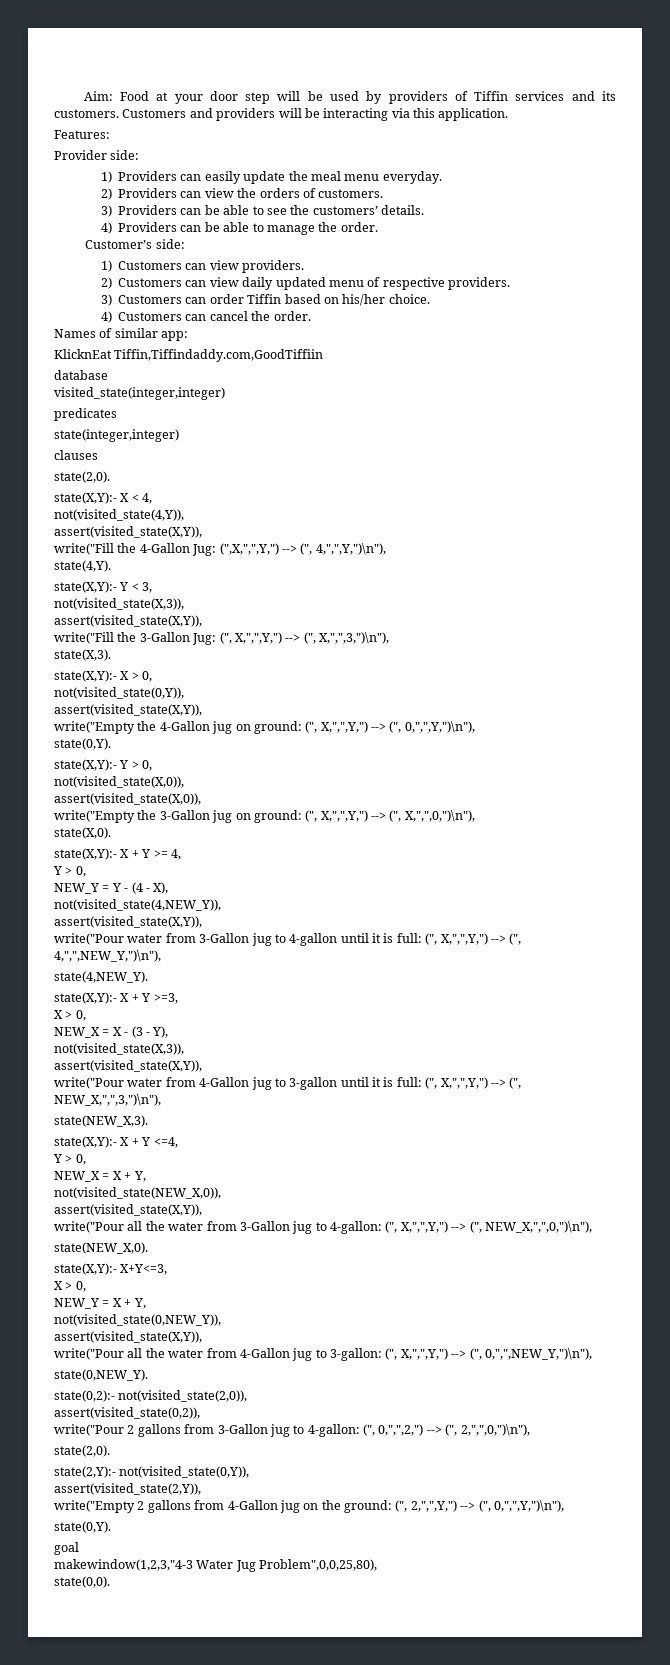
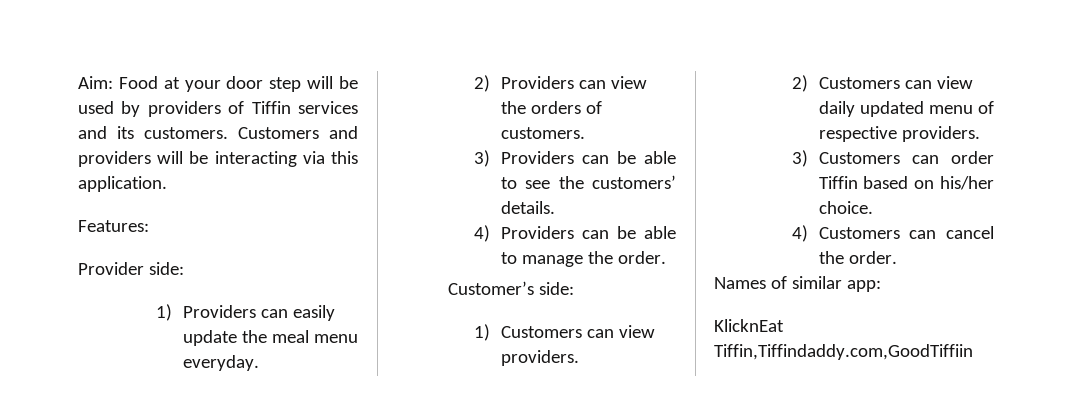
[54,370,108,380] [54,387,225,400] [54,408,117,421] [54,429,179,442] [54,450,98,460] [54,471,110,483] [54,492,153,504] [54,509,184,521] [54,526,202,538] [54,543,386,556] [54,560,111,572] [54,581,153,593] [54,598,184,610] [54,615,202,627] [54,632,389,645] [54,649,111,661] [54,670,153,682] [54,687,184,699] [54,704,202,716] [54,721,475,734] [54,738,111,750] [54,759,153,771] [54,776,184,788] [54,793,201,805] [54,810,475,823] [54,827,111,839] [54,848,181,860] [53,866,86,877] [54,882,169,894] [54,899,221,911] [54,916,202,928] [54,933,522,946] [54,950,161,962] [54,971,148,983] [54,992,178,1004] [54,1010,86,1021] [54,1026,169,1038] [54,1043,184,1055] [54,1060,202,1072] [54,1077,522,1090] [54,1094,161,1106] [54,1115,148,1127] [54,1136,178,1148] [53,1154,86,1165] [54,1171,146,1182] [54,1187,221,1199] [54,1204,202,1216] [54,1221,592,1234] [54,1242,148,1254] [54,1263,168,1275] [54,1281,86,1292] [54,1298,146,1309] [54,1314,221,1326] [54,1331,202,1343] [54,1348,592,1361] [54,1369,148,1381] [54,1390,248,1402] [54,1407,200,1419] [54,1424,530,1437] [54,1445,110,1457] [54,1466,250,1478] [54,1483,201,1495] [54,1500,564,1513] [54,1521,111,1533] [54,1542,79,1555] [54,1559,378,1572] [54,1576,110,1588] // database // visited_state(integer,integer) // predicates // state(integer,integer) // clauses // state(2,0). // state(X,Y):- X < 4, // not(visited_state(4,Y)), // assert(visited_state(X,Y)), // write("Fill the 4-Gallon Jug: (",X,",",Y,") --> (", 4,",",Y,")\n"), // state(4,Y). // state(X,Y):- Y < 3, // not(visited_state(X,3)), // assert(visited_state(X,Y)), // write("Fill the 3-Gallon Jug: (", X,",",Y,") --> (", X,",",3,")\n"), // state(X,3). // state(X,Y):- X > 0, // not(visited_state(0,Y)), // assert(visited_state(X,Y)), // write("Empty the 4-Gallon jug on ground: (", X,",",Y,") --> (", 0,",",Y,")\n"), // state(0,Y). // state(X,Y):- Y > 0, // not(visited_state(X,0)), // assert(visited_state(X,0)), // write("Empty the 3-Gallon jug on ground: (", X,",",Y,") --> (", X,",",0,")\n"), // state(X,0). // state(X,Y):- X + Y >= 4, // Y > 0, // NEW_Y = Y - (4 - X), // not(visited_state(4,NEW_Y)), // assert(visited_state(X,Y)), // write("Pour water from 3-Gallon jug to 4-gallon until it is full: (", X,",",Y,") --> (", 4,",",NEW_Y,")\n"), // state(4,NEW_Y). // state(X,Y):- X + Y >=3, // X > 0, // NEW_X = X - (3 - Y), // not(visited_state(X,3)), // assert(visited_state(X,Y)), // write("Pour water from 4-Gallon jug to 3-gallon until it is full: (", X,",",Y,") --> (", NEW_X,",",3,")\n"), // state(NEW_X,3). // state(X,Y):- X + Y <=4, // Y > 0, // NEW_X = X + Y, // not(visited_state(NEW_X,0)), // assert(visited_state(X,Y)), // write("Pour all the water from 3-Gallon jug to 4-gallon: (", X,",",Y,") --> (", NEW_X,",",0,")\n"), // state(NEW_X,0). // state(X,Y):- X+Y<=3, // X > 0, // NEW_Y = X + Y, // not(visited_state(0,NEW_Y)), // assert(visited_state(X,Y)), // write("Pour all the water from 4-Gallon jug to 3-gallon: (", X,",",Y,") --> (", 0,",",NEW_Y,")\n"), // state(0,NEW_Y). // state(0,2):- not(visited_state(2,0)), // assert(visited_state(0,2)), // write("Pour 2 gallons from 3-Gallon jug to 4-gallon: (", 0,",",2,") --> (", 2,",",0,")\n"), // state(2,0). // state(2,Y):- not(visited_state(0,Y)), // assert(visited_state(2,Y)), // write("Empty 2 gallons from 4-Gallon jug on the ground: (", 2,",",Y,") --> (", 0,",",Y,")\n"), // state(0,Y). // goal // makewindow(1,2,3,"4-3 Water Jug Problem",0,0,25,80), // state(0,0). -> (973, 352) none

